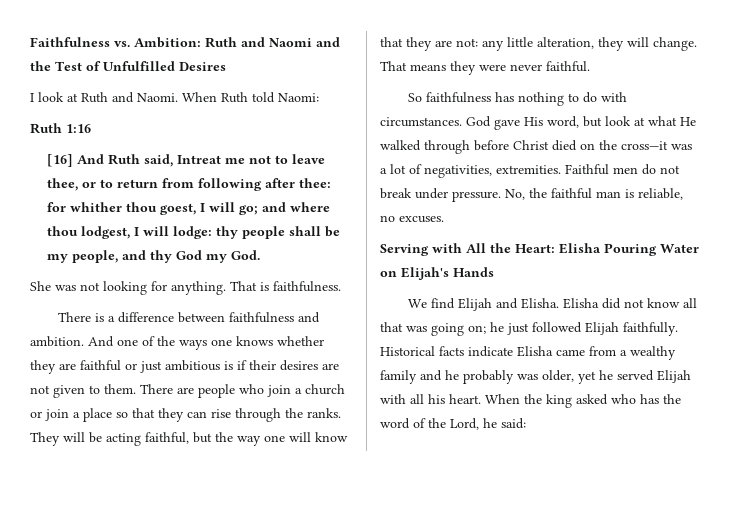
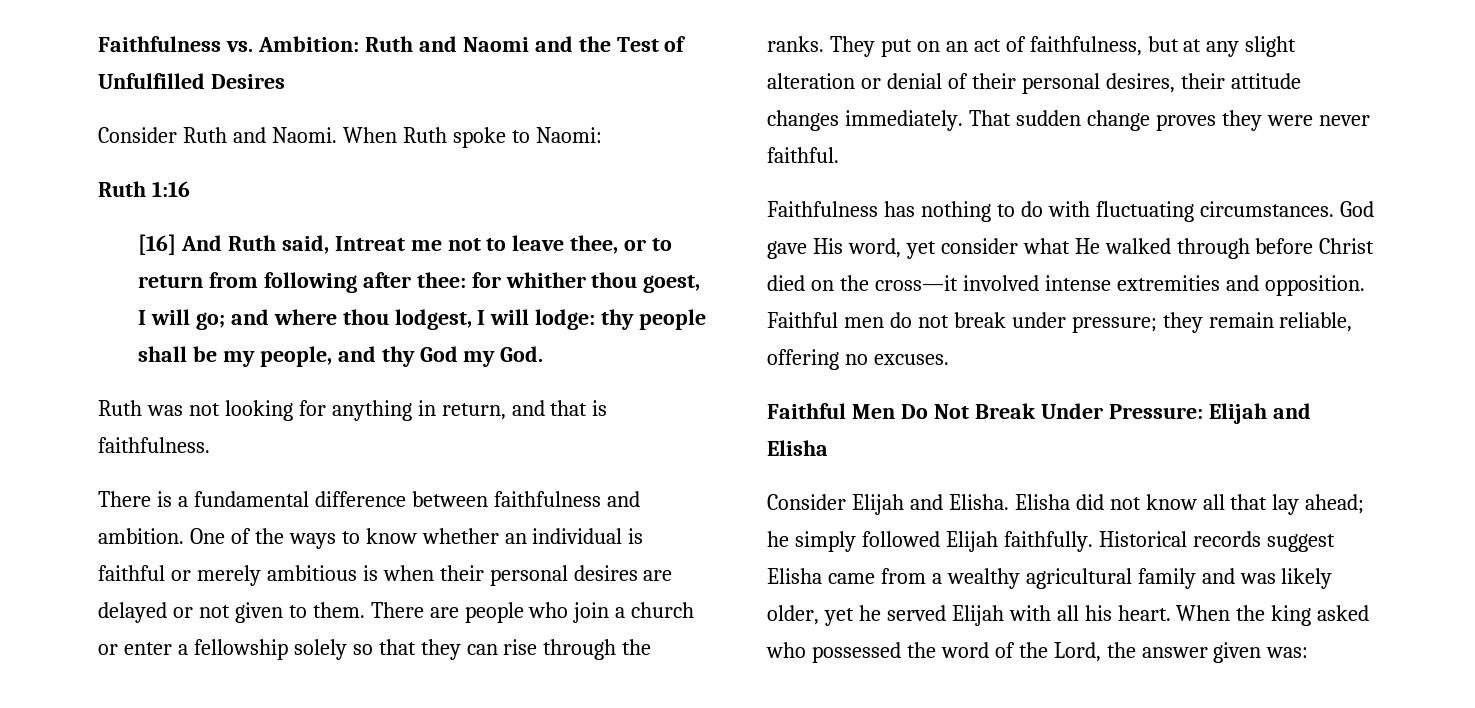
[30,92,78,102] I look at -> [98,127,177,143] Consider
[252,92,275,103] told -> [452,127,530,148] spoke to
[30,281,51,291] She -> [98,400,142,416] Ruth
[171,281,257,295] anything. That -> [331,400,588,421] anything in return, and that
(116, 319) none -> [193,491,309,507] fundamental
[88,336,138,347] And one -> [189,528,225,544] One
[211,336,324,346] [30,360,76,374] one knows whether they are -> [341,528,644,544] to know whether an individual is
[140,361,162,373] just -> [196,565,261,586] merely
[237,360,339,371] if their desires are -> [382,565,673,586] [98,602,193,623] when their personal desires are delayed or
[45,408,112,422] join a place -> [123,639,347,660] enter a fellowship solely
[63,432,348,446] [380,37,697,51] [380,61,446,71] will be acting faithful, but the way one will know that they are not: any little alteration, they will change. That means -> [880,36,1297,57] [767,73,1301,94] [767,110,1216,131] put on an act of faithfulness, but at any slight alteration or denial of their personal desires, their attitude changes immediately. That sudden change proves
[408,92,492,103] So faithfulness -> [767,201,878,217] Faithfulness
(628, 97) none -> [1095,201,1194,222] fluctuating
[583,116,645,127] but look at -> [905,238,1018,259] yet consider
[671,144,692,150] [380,164,561,178] was a lot of negativities, extremities. -> [962,275,1365,296] involved intense extremities and opposition.
[452,188,683,202] [380,215,444,223] [380,243,699,256] [380,267,494,280] [408,298,456,309] pressure. No, the faithful man is reliable, no excuses. // Serving with All the Heart: Elisha Pouring Water on Elijah's Hands // We find -> [1071,312,1353,333] [767,349,949,370] [767,403,1311,424] [767,440,828,456] [767,494,846,510] pressure; they remain reliable, offering no excuses. // Faithful Men Do Not Break Under Pressure: Elijah and Elisha // Consider
[406,322,529,336] was going on; he just -> [1272,494,1365,515] [767,531,856,552] lay ahead; he simply
[439,346,513,357] facts indicate -> [1192,531,1335,552] records suggest
(676, 353) none -> [1025,568,1132,589] agricultural
[445,370,538,384] he probably was -> [1239,568,1333,589] was likely
[640,394,659,404] has -> [811,642,901,663] possessed
[483,418,526,429] he said: -> [1106,642,1309,663] the answer given was:

